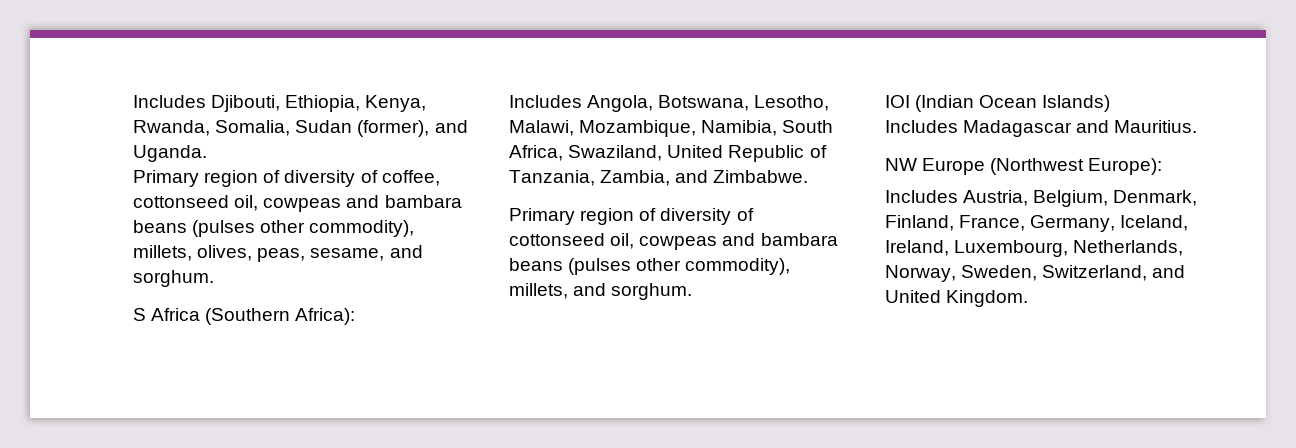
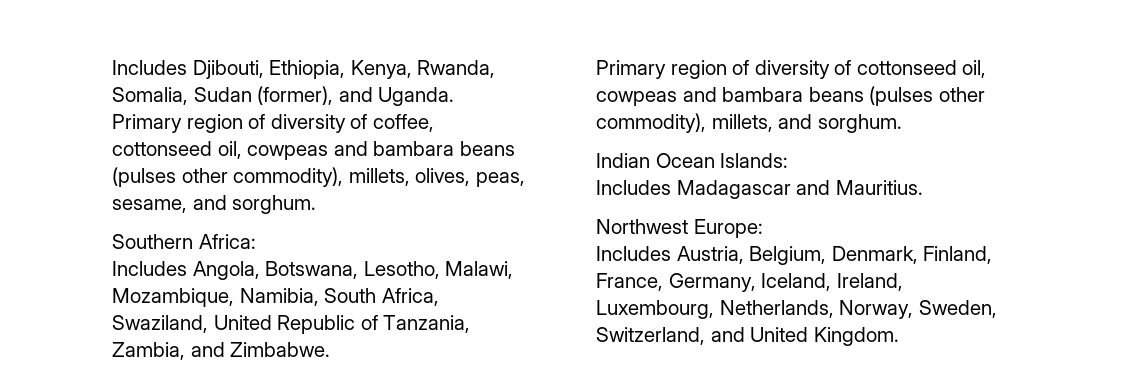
[133,308,356,325] S Africa (Southern Africa): -> [112,234,256,249] Southern Africa:
[885,95,1111,112] IOI (Indian Ocean Islands) -> [596,153,789,168] Indian Ocean Islands:
[885,158,1163,175] NW Europe (Northwest Europe): -> [596,219,763,238] Northwest Europe:

